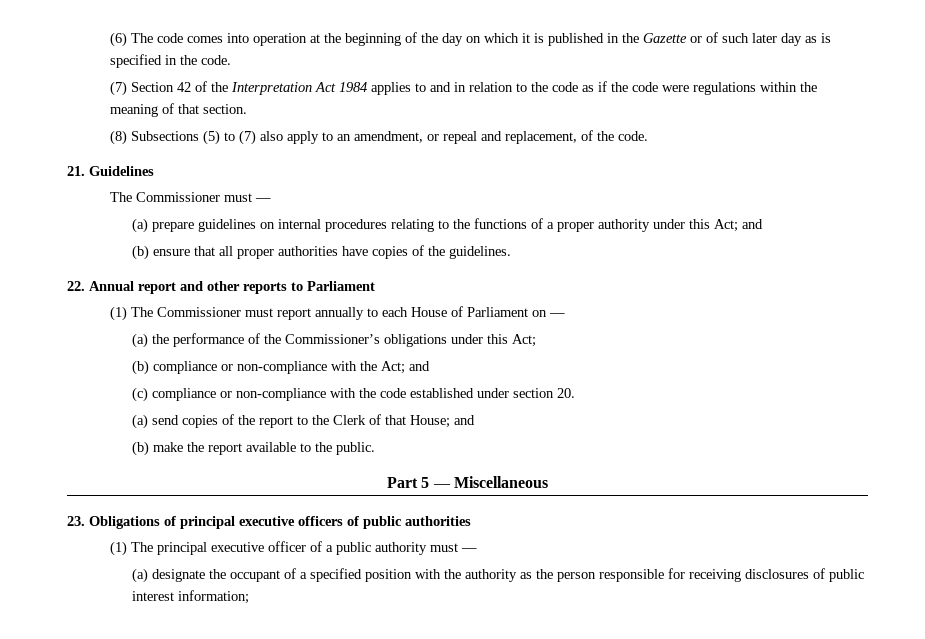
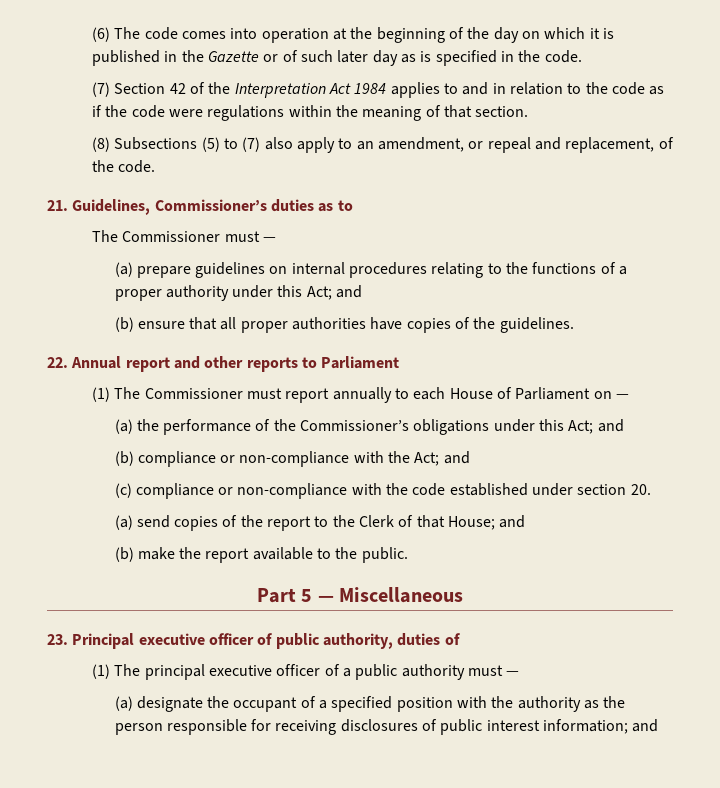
[89,166,154,176] Guidelines -> [72,199,353,215] Guidelines, Commissioner’s duties as to
(537, 340) none -> [597,419,624,432] and
[89,516,471,529] Obligations of principal executive officers of public authorities -> [72,633,460,649] Principal executive officer of public authority, duties of
(250, 597) none -> [632,719,659,732] and

